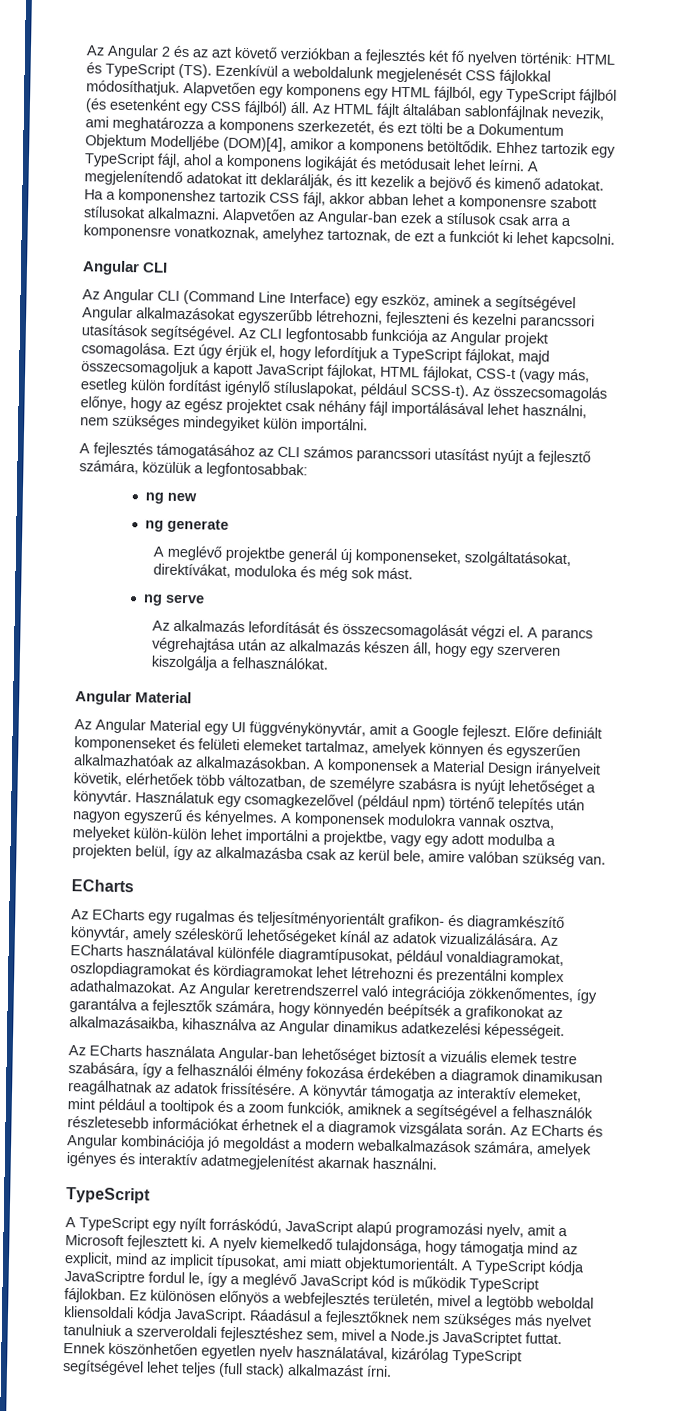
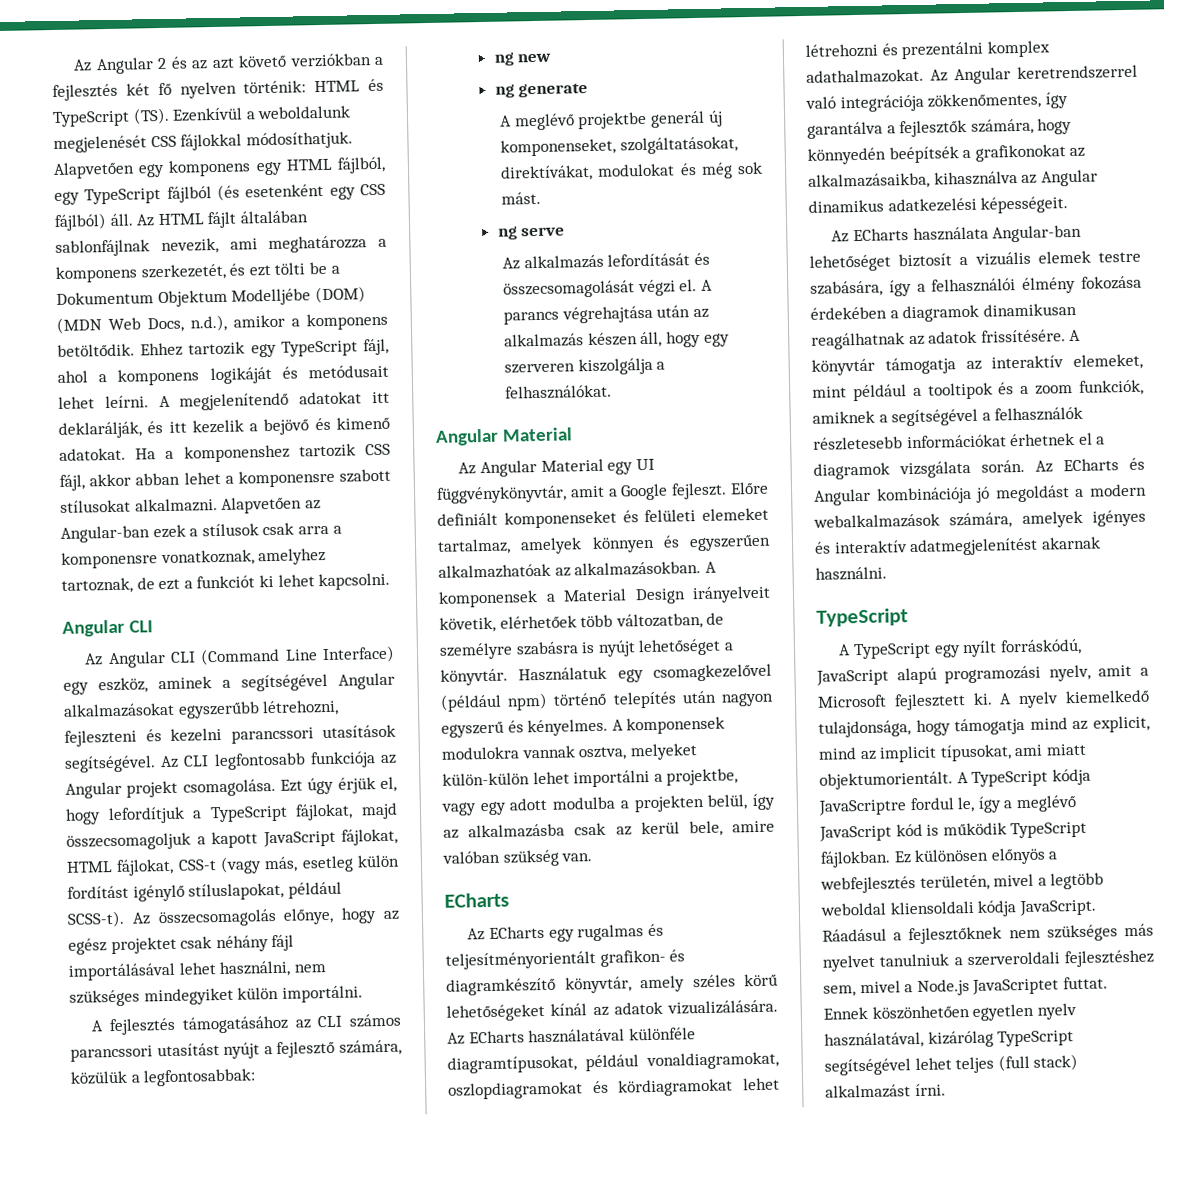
[223,136,287,152] (DOM)[4], -> [314,286,366,304] [56,314,227,334] (DOM) (MDN Web Docs, n.d.),
[234,565,299,578] moduloka -> [597,163,676,177] modulokat
[174,926,244,941] széleskörű -> [692,973,778,989] széles körű

